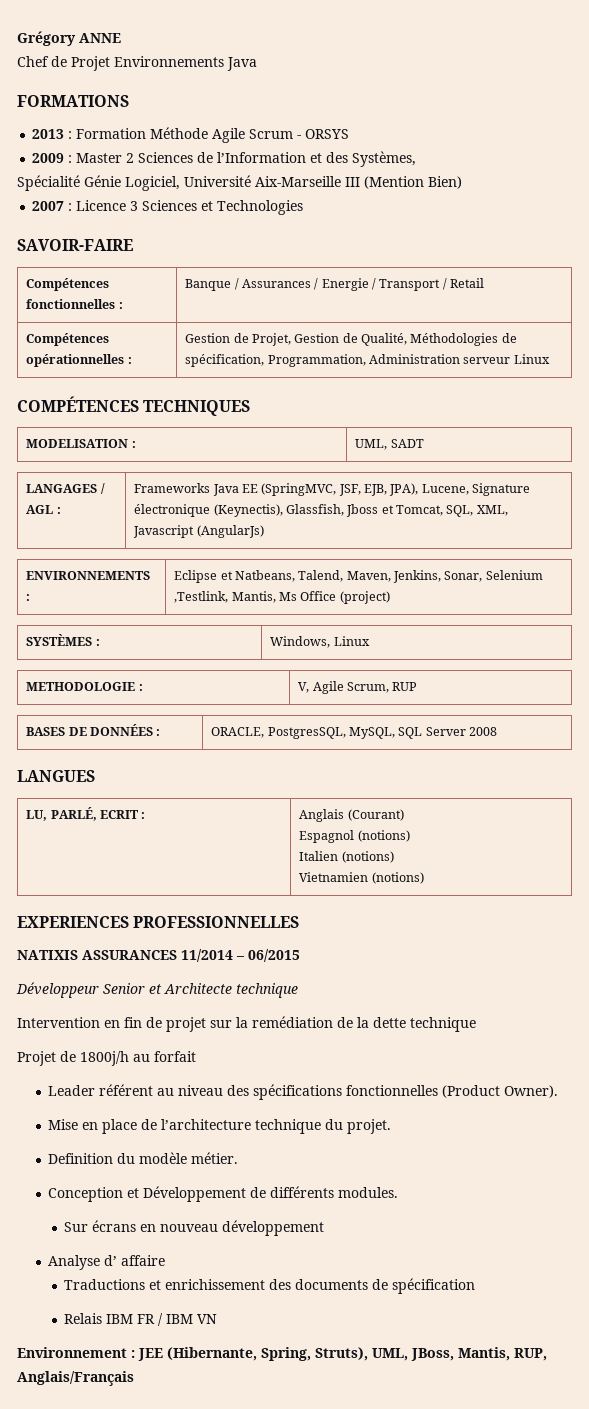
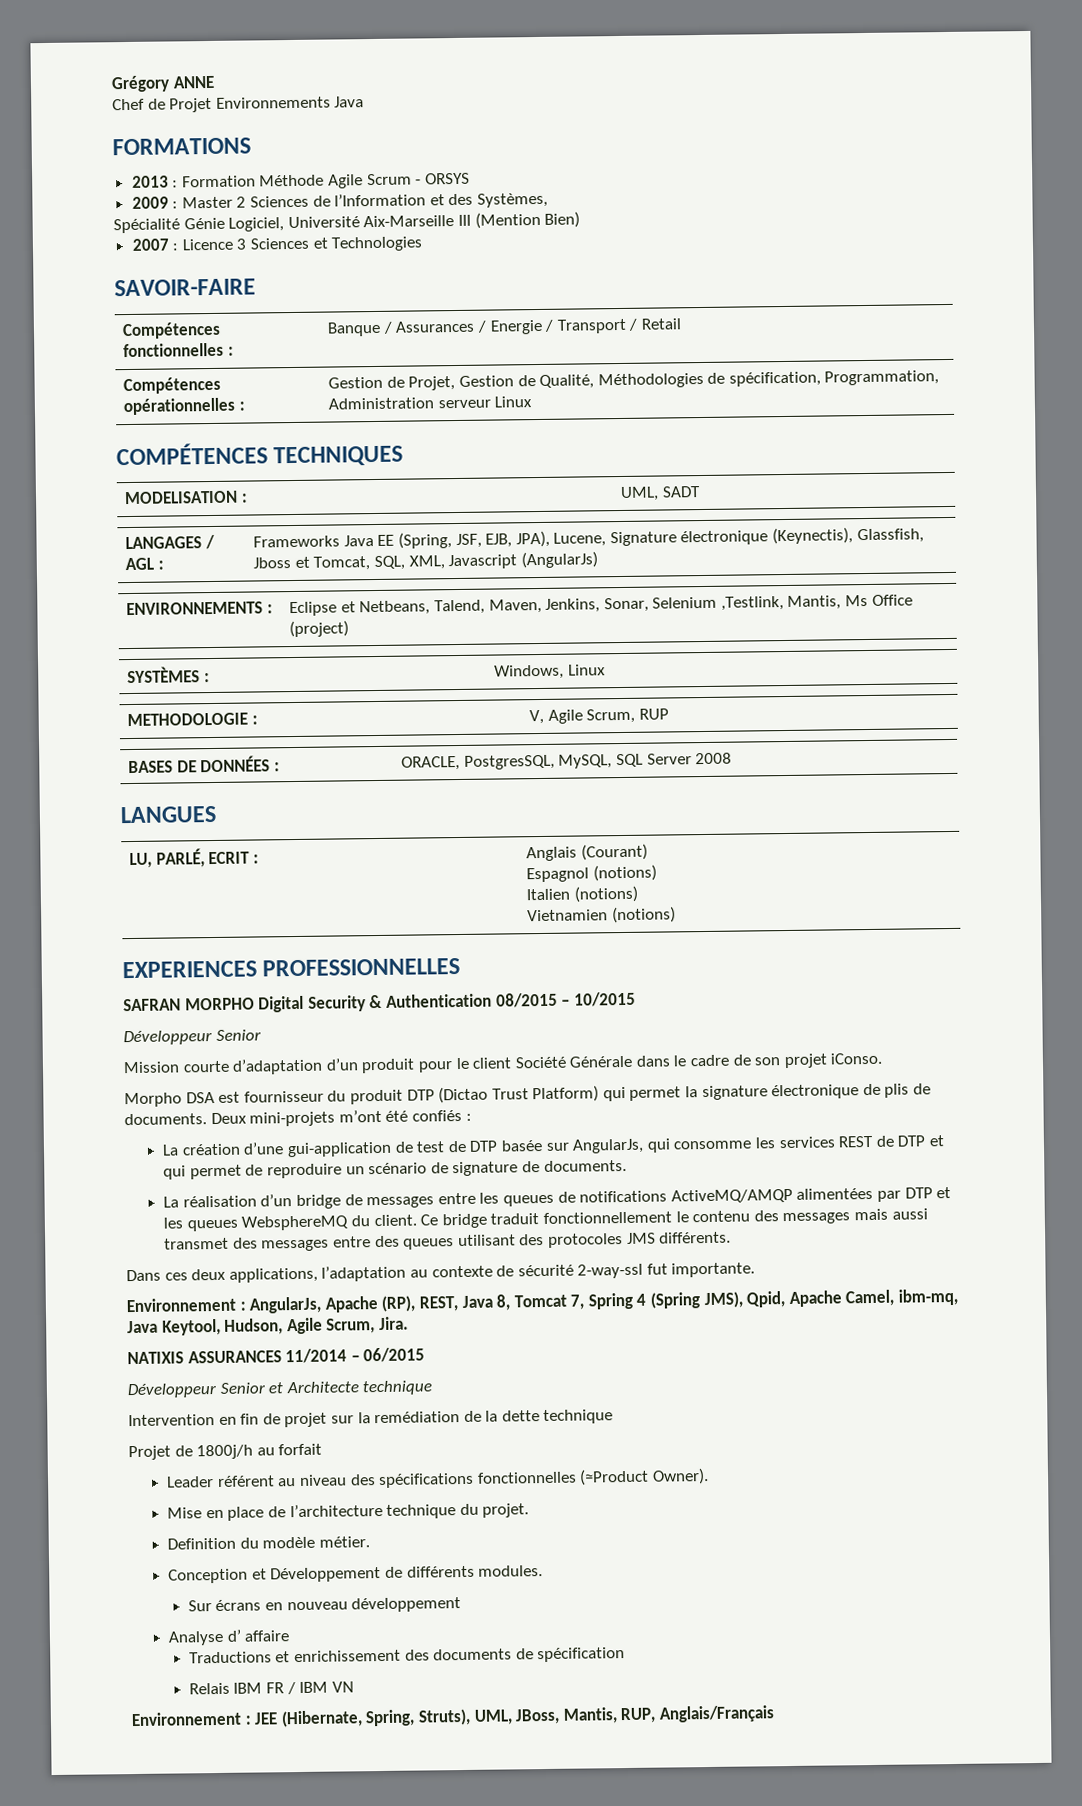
[261,483,337,496] (SpringMVC, -> [397,532,452,549] (Spring,
[234,570,295,582] Natbeans, -> [359,600,431,616] Netbeans,
(300, 922) none -> [123,991,636,1013] [123,1029,261,1046] [123,1052,883,1075] [124,1083,932,1108] [124,1109,472,1127] [162,1135,944,1158] [163,1159,627,1180] [163,1187,952,1210] [163,1208,928,1232] [164,1231,732,1252] [126,1262,756,1283] [126,1288,959,1314] [127,1316,409,1336] // SAFRAN MORPHO Digital Security & Authentication 08/2015 – 10/2015 // Développeur Senior // Mission courte d’adaptation d’un produit pour le client Société Générale dans le cadre de son projet iConso. // Morpho DSA est fournisseur du produit DTP (Dictao Trust Platform) qui permet la signature électronique de plis de documents. Deux mini-projets m’ont été confiés : // La création d’une gui-application de test de DTP basée sur AngularJs, qui consomme les services REST de DTP et qui permet de reproduire un scénario de signature de documents. // La réalisation d’un bridge de messages entre les queues de notifications ActiveMQ/AMQP alimentées par DTP et les queues WebsphereMQ du client. Ce bridge traduit fonctionnellement le contenu des messages mais aussi transmet des messages entre des queues utilisant des protocoles JMS différents. // Dans ces deux applications, l’adaptation au contexte de sécurité 2-way-ssl fut importante. // Environnement : AngularJs, Apache (RP), REST, Java 8, Tomcat 7, Spring 4 (Spring JMS), Qpid, Apache Camel, ibm-mq, Java Keytool, Hudson, Agile Scrum, Jira.
[442,1085,501,1098] (Product -> [579,1468,650,1486] (≈Product
[167,1347,257,1361] (Hibernante, -> [280,1710,363,1728] (Hibernate,

